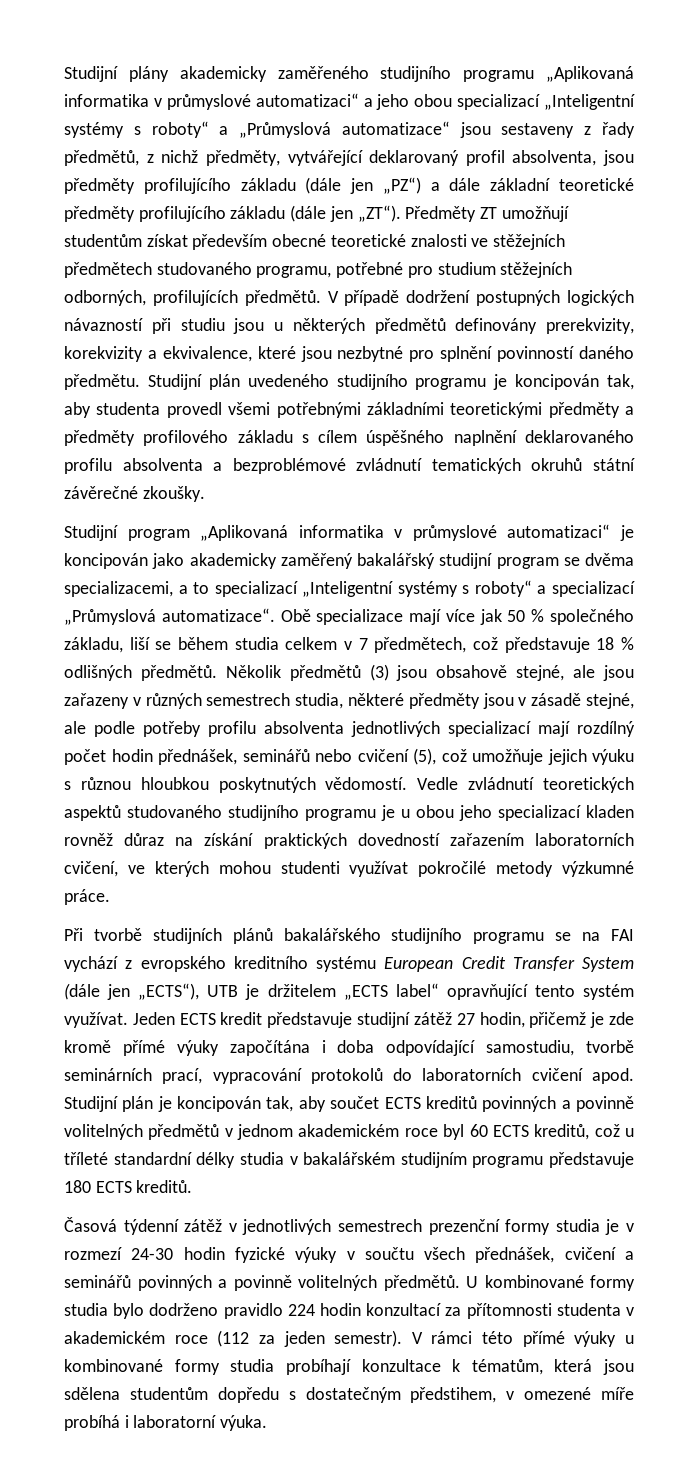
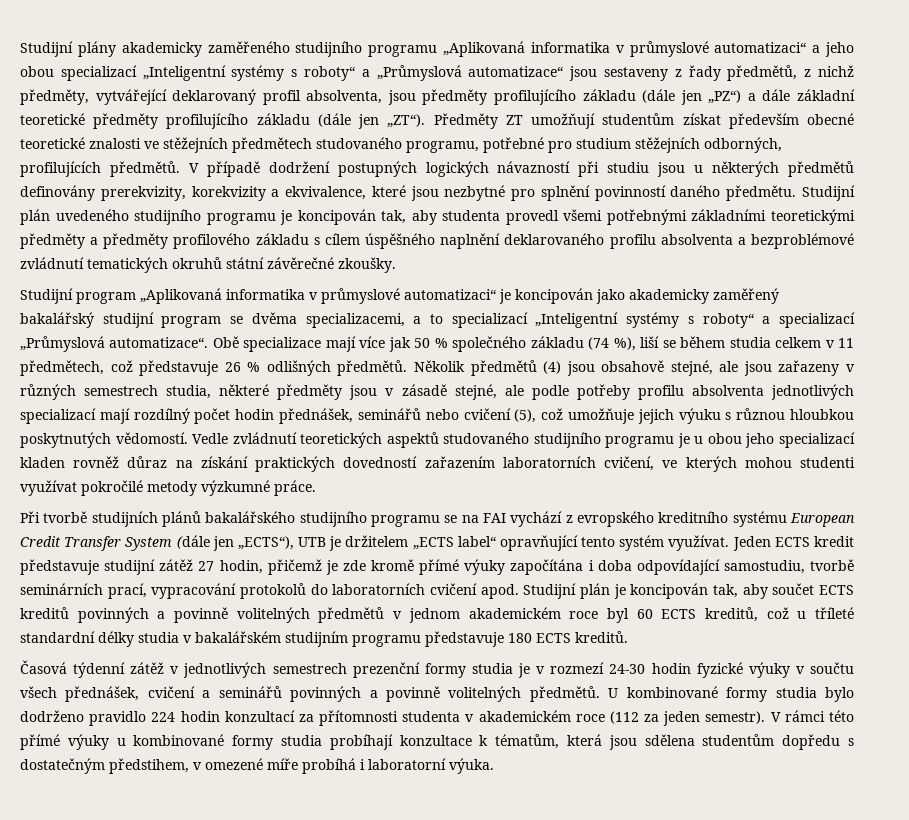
[64,637,123,653] základu, -> [530,336,636,351] základu (74 %),
[358,638,368,650] 7 -> [838,338,855,348] 11
[596,637,615,650] 18 -> [224,362,241,372] 26
[369,664,389,681] (3) -> [543,361,562,374] (4)

